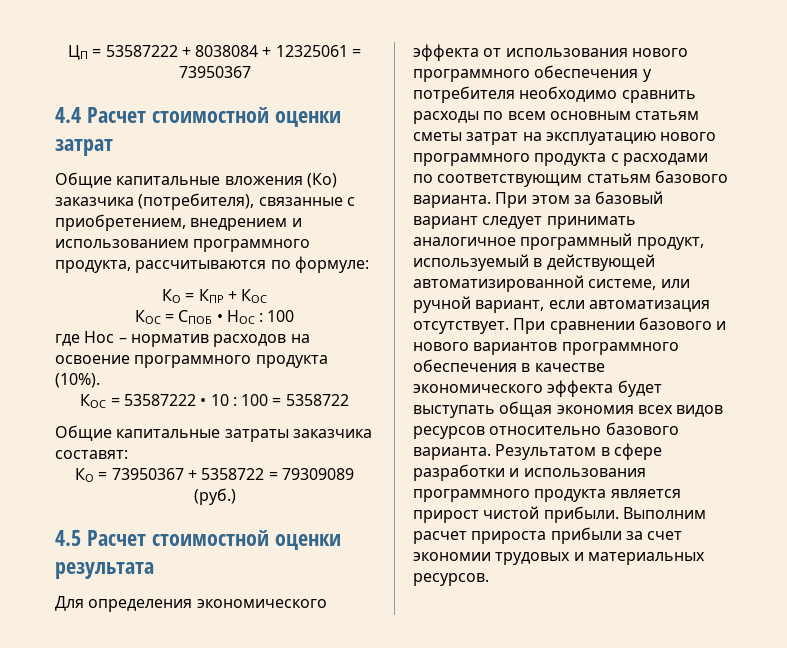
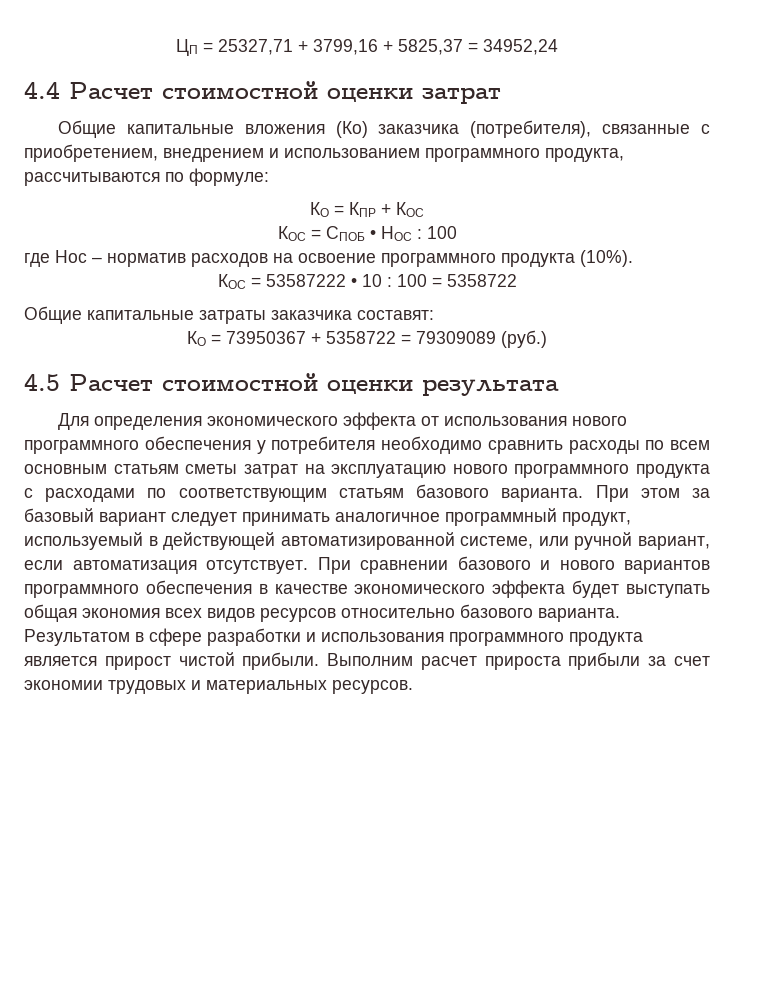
[105,45,362,57] [178,66,251,78] 53587222 + 8038084 + 12325061 = 73950367 -> [218,39,558,55] 25327,71 + 3799,16 + 5825,37 = 34952,24

